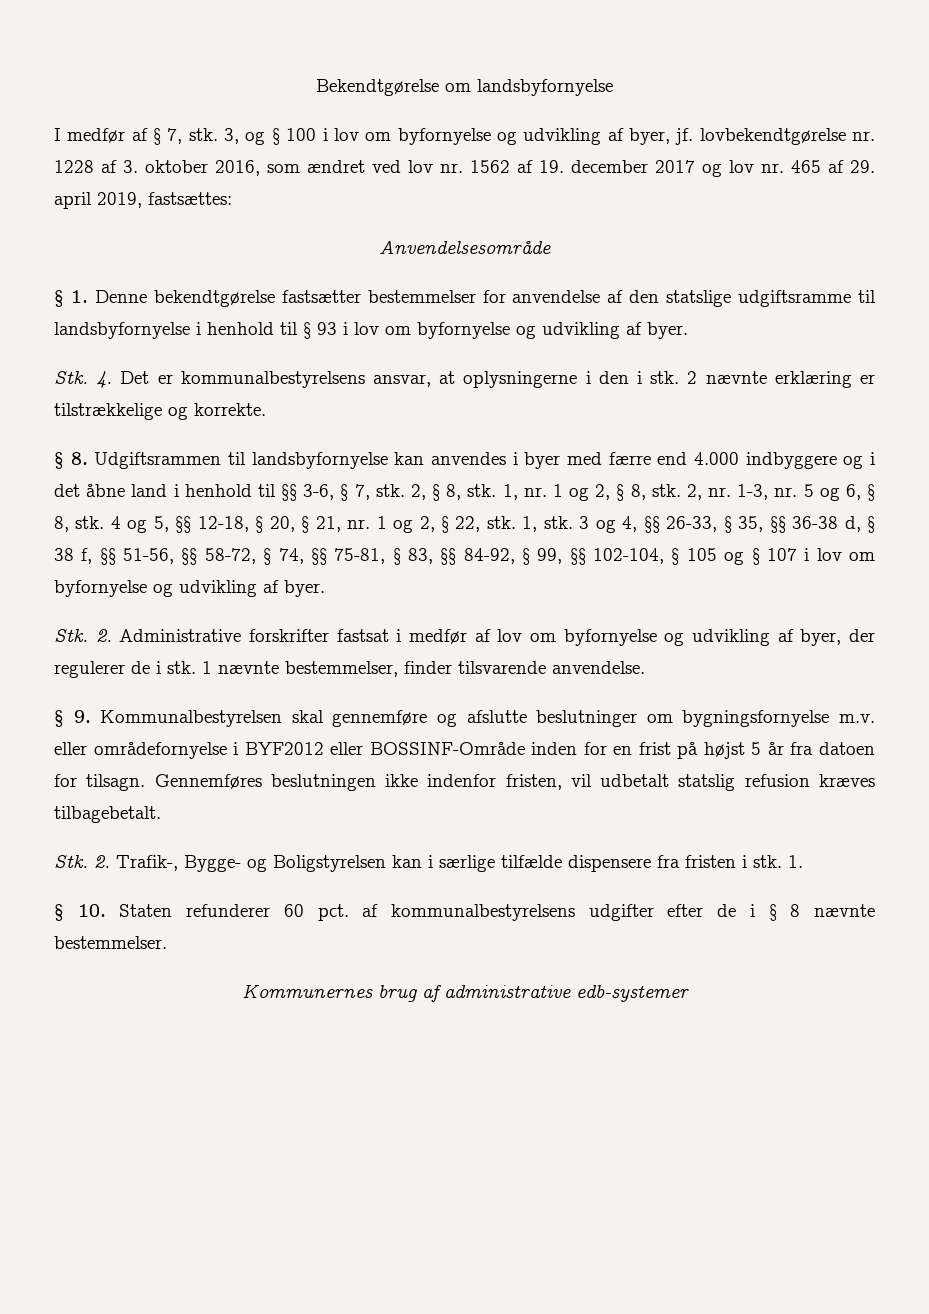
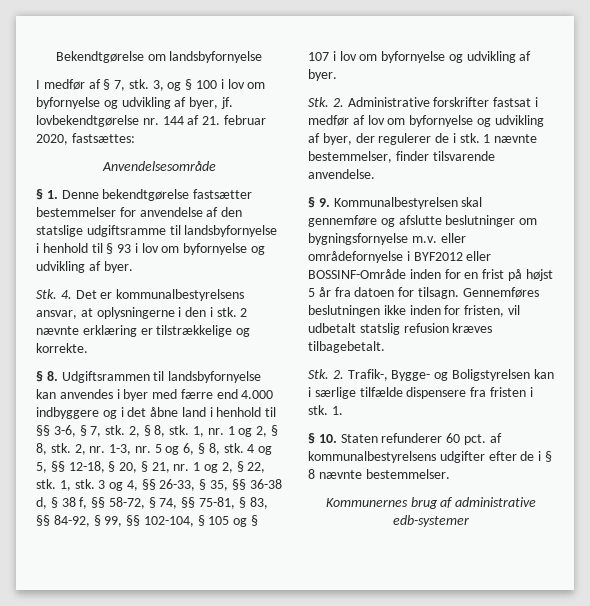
[54,160,875,177] [54,192,142,209] 1228 af 3. oktober 2016, som ændret ved lov nr. 1562 af 19. december 2017 og lov nr. 465 af 29. april 2019, -> [162,115,266,125] [36,134,68,145] 144 af 21. februar 2020,
[123,548,198,565] 51-56, §§ -> (106, 502) none
[427,774,497,787] indenfor -> [409,305,461,315] inden for

